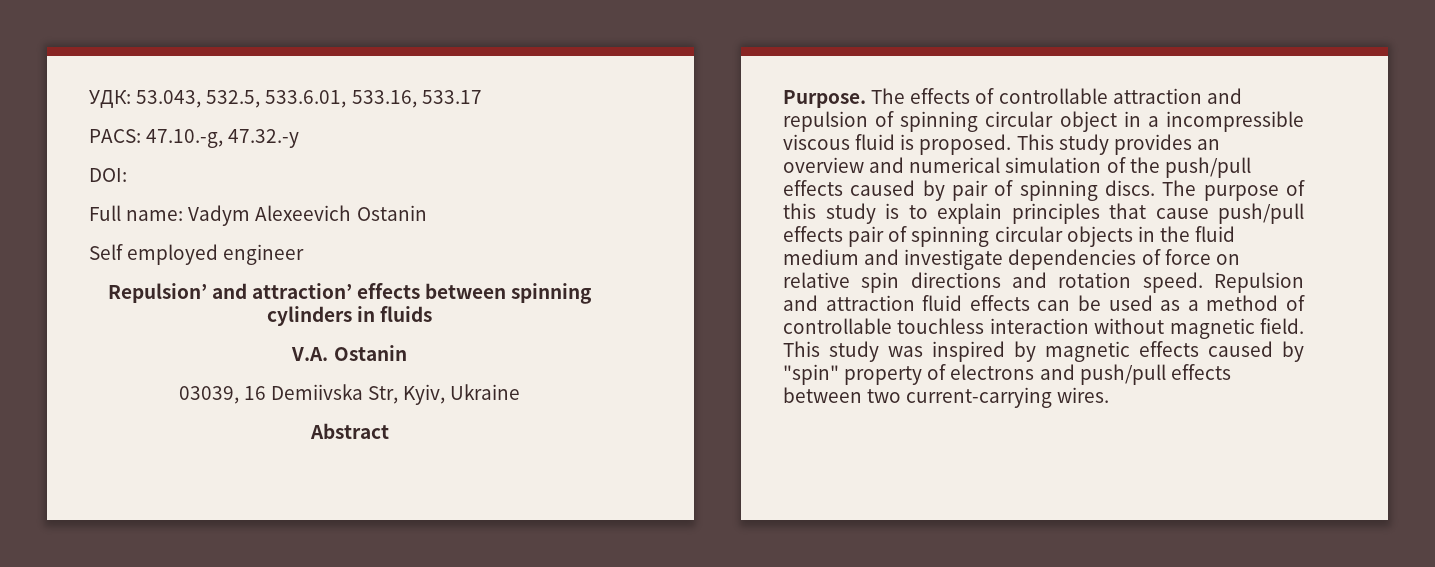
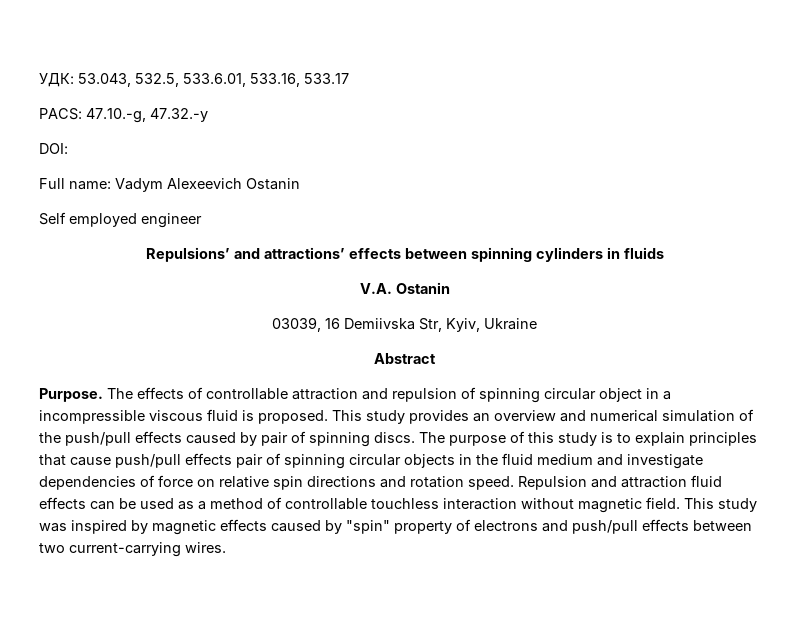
[107,283,352,303] Repulsion’ and attraction’ -> [145,247,345,262] Repulsions’ and attractions’

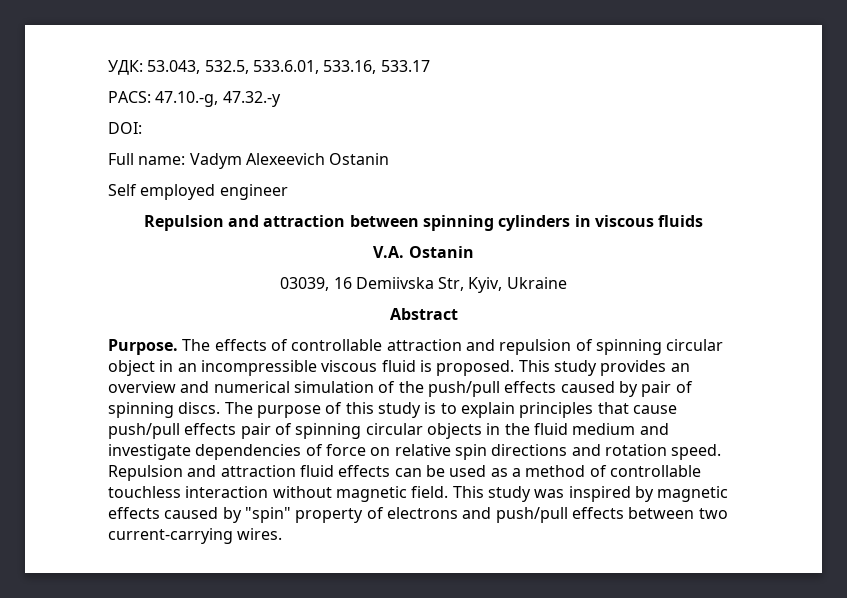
[145,247,401,262] Repulsions’ and attractions’ effects -> [143,215,346,231] Repulsion and attraction
(620, 253) none -> [594,215,654,227] viscous
[663,391,671,400] a -> [177,363,197,372] an

